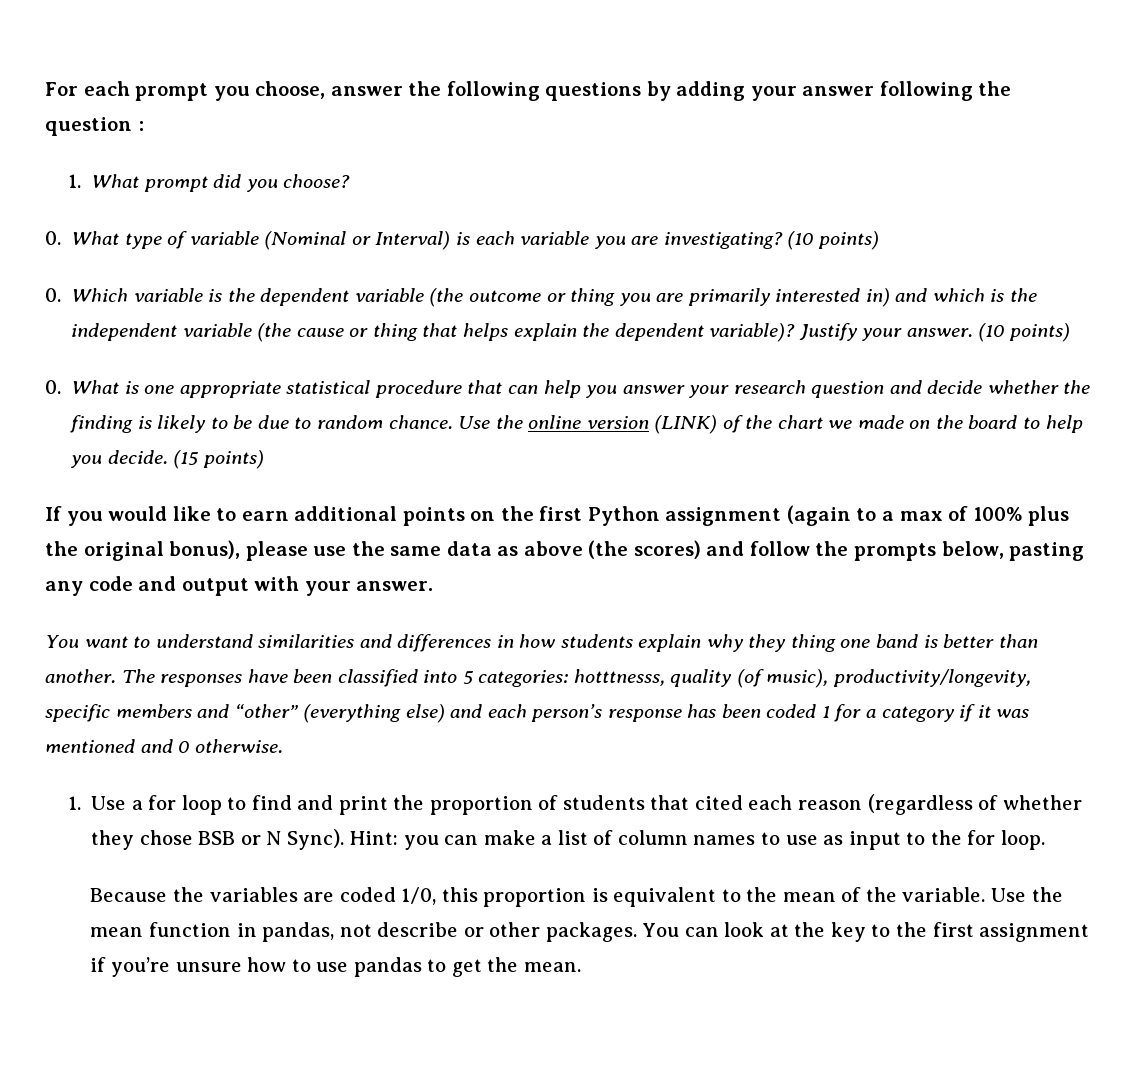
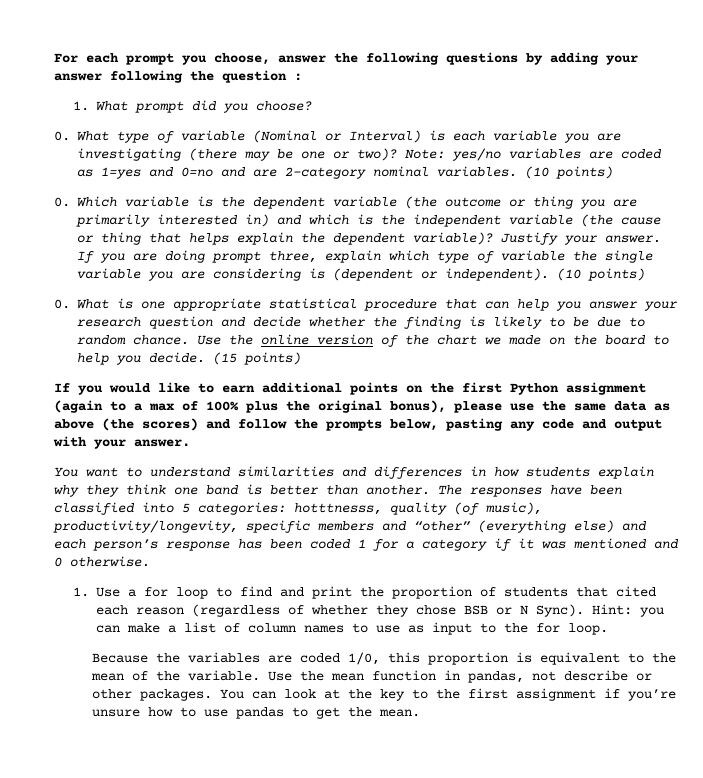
[663,232,783,249] investigating? -> [77,148,662,161] [77,166,517,179] investigating (there may be one or two)? Note: yes/no variables are coded as 1=yes and 0=no and are 2-category nominal variables.
(973, 332) none -> [77,250,653,263] [77,268,549,281] If you are doing prompt three, explain which type of variable the single variable you are considering is (dependent or independent).
[654,415,718,434] (LINK) -> (373, 339) none
[790,634,836,652] thing -> [126,484,167,495] think

